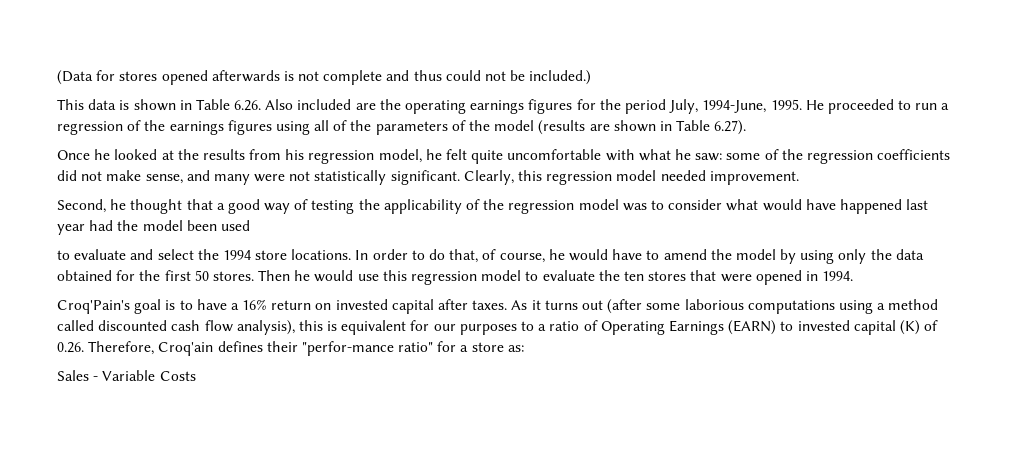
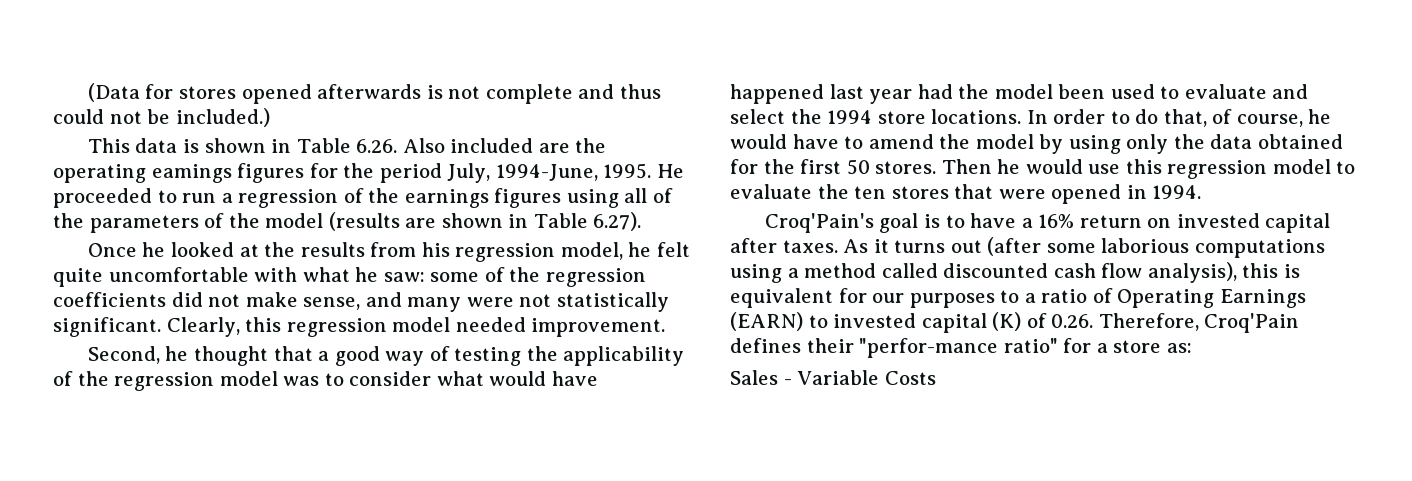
[470,100,525,114] earnings -> [151,164,232,183] eamings
(250, 225) // -> (1155, 91) none
[158,342,214,356] Croq'ain -> [1204,313,1300,333] Croq'Pain

